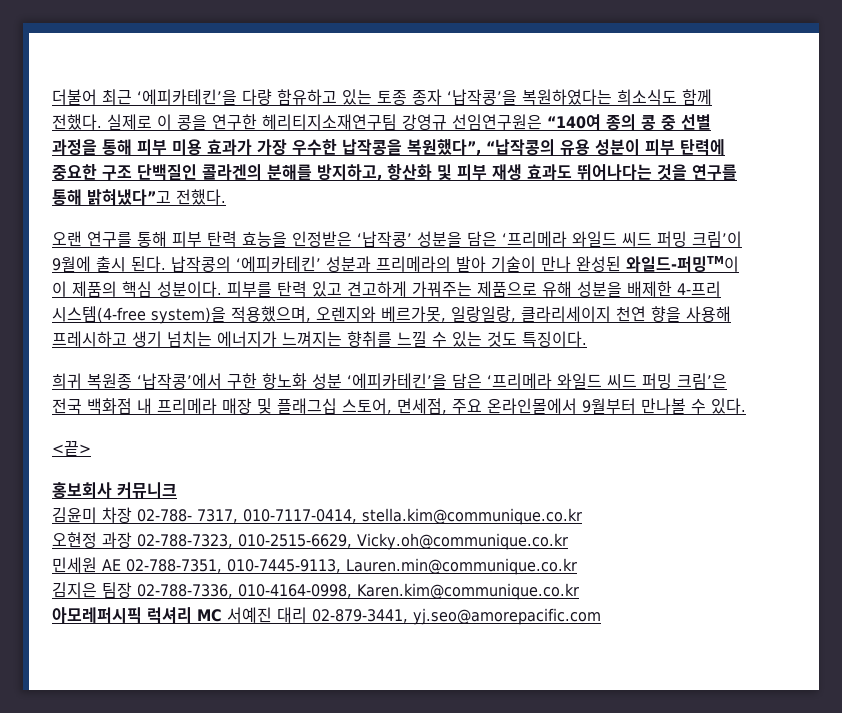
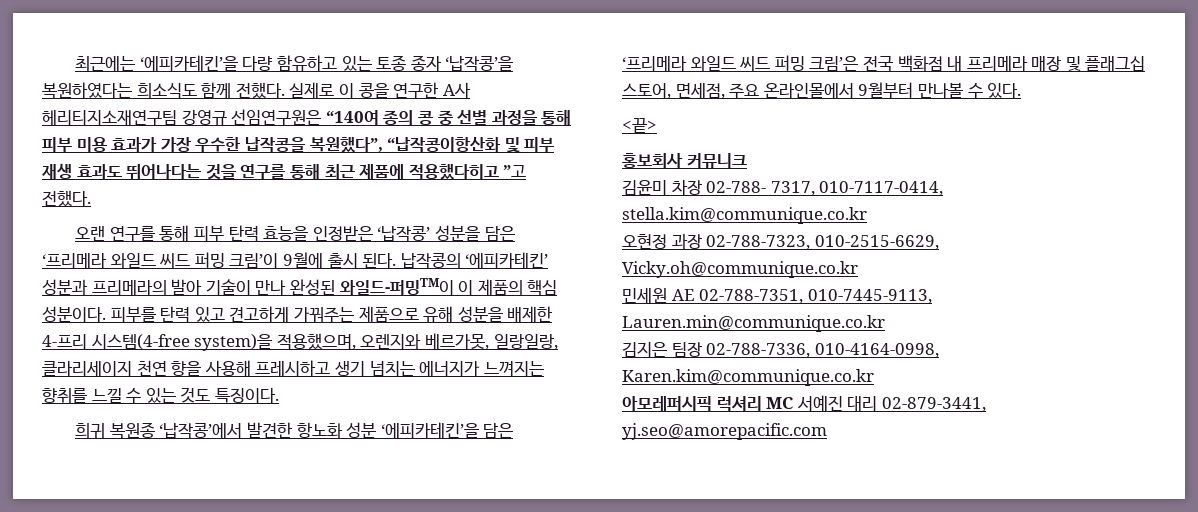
[52,89,132,105] 더불어 최근 -> [75,56,136,71] 최근에는
(257, 122) none -> [442,82,471,98] A사
[486,139,725,156] [52,164,432,181] “납작콩의 유용 성분이 피부 탄력에 중요한 구조 단백질인 콜라겐의 분해를 방지하고, 항산화 -> [387,137,502,153] “납작콩이항산화
[87,189,171,205] 밝혀냈다”고 -> [324,164,527,180] 최근 제품에 적용했다히고 ”고
[227,373,257,389] 구한 -> [247,422,293,438] 발견한

